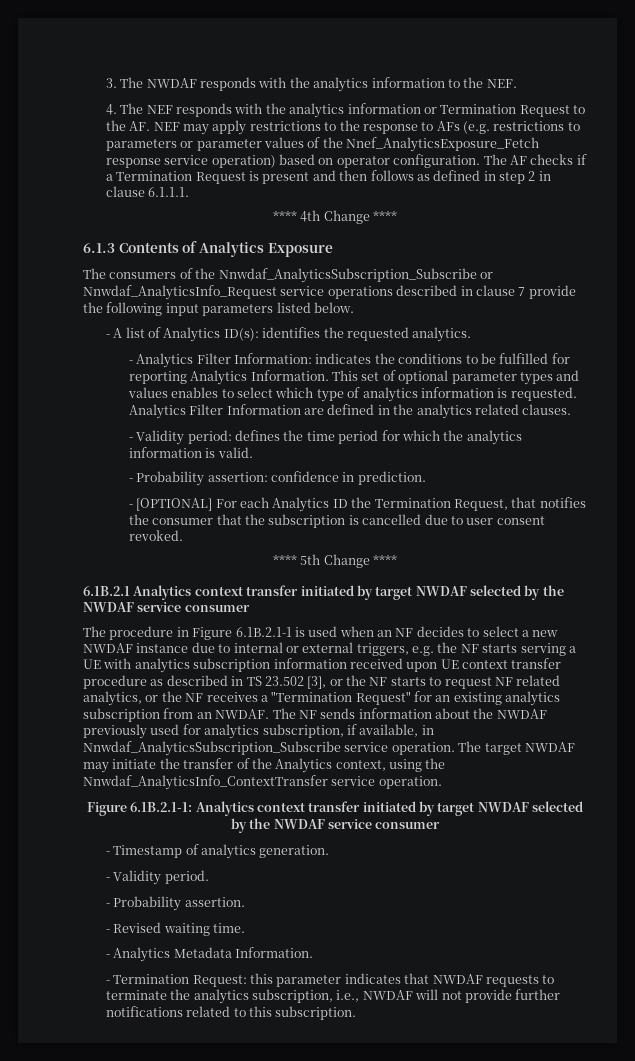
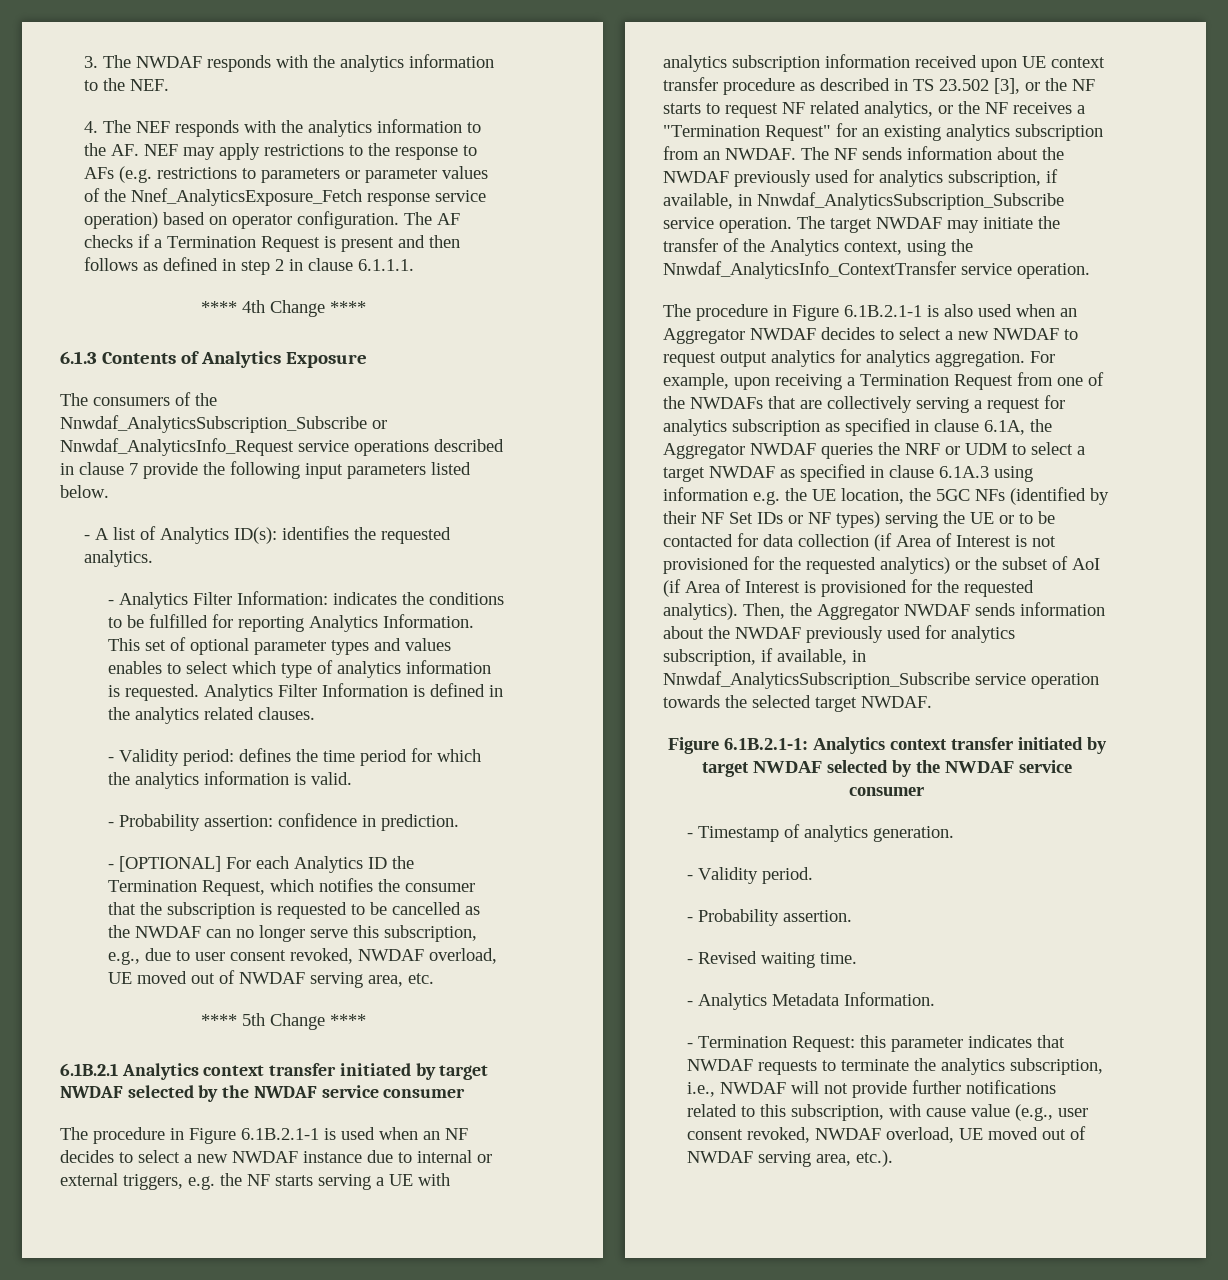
[423,104,570,117] or Termination Request -> (463, 126) none
[304,408,325,415] are -> [413,685,426,697] is
[511,497,537,508] that -> [270,879,315,892] which
[362,514,545,525] [128,530,183,541] cancelled due to user consent revoked. -> [277,902,481,919] [108,925,478,942] [108,948,498,965] [108,970,435,988] requested to be cancelled as the NWDAF can no longer serve this subscription, e.g., due to user consent revoked, NWDAF overload, UE moved out of NWDAF serving area, etc.
(442, 782) none -> [663,304,1077,321] [663,327,1078,344] [663,349,1055,367] [663,372,1104,390] [663,395,1065,413] [663,418,1052,436] [663,442,1085,459] [663,464,1033,482] [663,487,1109,505] [663,511,1055,528] [663,533,1056,551] [663,556,1100,574] [663,579,1034,597] [663,602,1105,620] [663,625,1015,643] [663,648,866,666] [663,671,1099,689] [663,695,932,712] // The procedure in Figure 6.1B.2.1-1 is also used when an Aggregator NWDAF decides to select a new NWDAF to request output analytics for analytics aggregation. For example, upon receiving a Termination Request from one of the NWDAFs that are collectively serving a request for analytics subscription as specified in clause 6.1A, the Aggregator NWDAF queries the NRF or UDM to select a target NWDAF as specified in clause 6.1A.3 using information e.g. the UE location, the 5GC NFs (identified by their NF Set IDs or NF types) serving the UE or to be contacted for data collection (if Area of Interest is not provisioned for the requested analytics) or the subset of AoI (if Area of Interest is provisioned for the requested analytics). Then, the Aggregator NWDAF sends information about the NWDAF previously used for analytics subscription, if available, in Nnwdaf_AnalyticsSubscription_Subscribe service operation towards the selected target NWDAF.
[275,1006,357,1020] subscription. -> [791,1104,1089,1121] [687,1126,1087,1143] [687,1150,894,1167] subscription, with cause value (e.g., user consent revoked, NWDAF overload, UE moved out of NWDAF serving area, etc.).

